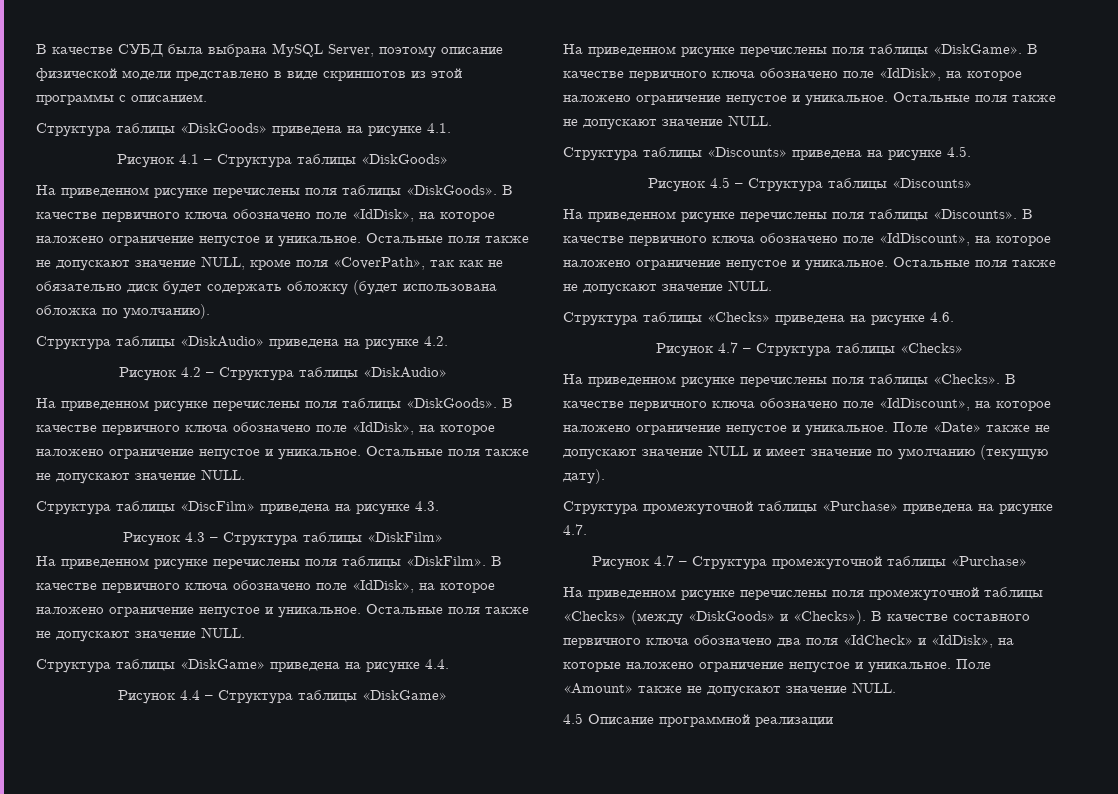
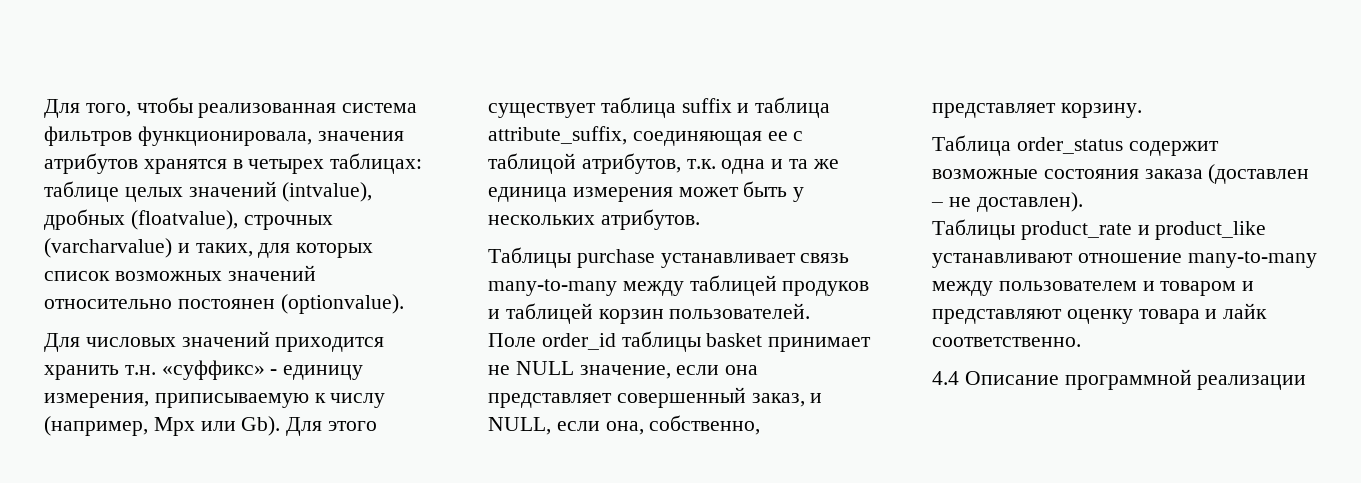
[36,43,503,58] [36,68,462,81] [36,94,207,105] [36,123,451,137] [117,154,448,168] [36,185,513,199] [36,209,495,222] [36,233,529,247] [36,256,503,271] [36,280,497,295] [36,304,210,319] [36,336,448,350] [118,367,447,381] [36,398,513,412] [36,422,495,435] [36,446,529,460] [36,469,245,484] [36,501,439,515] [122,532,443,546] [36,556,502,570] [36,580,495,593] [36,604,529,618] [36,627,245,642] [36,659,449,673] [118,690,447,704] [563,44,1038,58] [563,68,1022,81] [563,92,1056,106] [563,115,772,130] [563,146,971,161] [647,177,972,192] [563,209,1033,223] [563,233,1051,246] [563,257,1056,271] [563,280,772,295] [563,312,954,326] [656,342,963,357] [563,374,1016,388] [563,398,1051,411] [563,422,1050,436] [563,445,1048,460] [563,469,605,484] [563,501,1053,515] [563,524,587,535] [592,555,1027,570] [563,587,1043,601] [563,610,1030,625] [563,635,1014,648] [563,659,991,673] [563,682,896,697] [563,713,583,724] В качестве СУБД была выбрана MySQL Server, поэтому описание физической модели представлено в виде скриншотов из этой программы с описанием. // Структура таблицы «DiskGoods» приведена на рисунке 4.1. // Рисунок 4.1 – Структура таблицы «DiskGoods» // На приведенном рисунке перечислены поля таблицы «DiskGoods». В качестве первичного ключа обозначено поле «IdDisk», на которое наложено ограничение непустое и уникальное. Остальные поля также не допускают значение NULL, кроме поля «CoverPath», так как не обязательно диск будет содержать обложку (будет использована обложка по умолчанию). // Структура таблицы «DiskAudio» приведена на рисунке 4.2. // Рисунок 4.2 – Структура таблицы «DiskAudio» // На приведенном рисунке перечислены поля таблицы «DiskGoods». В качестве первичного ключа обозначено поле «IdDisk», на которое наложено ограничение непустое и уникальное. Остальные поля также не допускают значение NULL. // Структура таблицы «DiscFilm» приведена на рисунке 4.3. // Рисунок 4.3 – Структура таблицы «DiskFilm» // На приведенном рисунке перечислены поля таблицы «DiskFilm». В качестве первичного ключа обозначено поле «IdDisk», на которое наложено ограничение непустое и уникальное. Остальные поля также не допускают значение NULL. // Структура таблицы «DiskGame» приведена на рисунке 4.4. // Рисунок 4.4 – Структура таблицы «DiskGame» // На приведенном рисунке перечислены поля таблицы «DiskGame». В качестве первичного ключа обозначено поле «IdDisk», на которое наложено ограничение непустое и уникальное. Остальные поля также не допускают значение NULL. // Структура таблицы «Discounts» приведена на рисунке 4.5. // Рисунок 4.5 – Структура таблицы «Discounts» // На приведенном рисунке перечислены поля таблицы «Discounts». В качестве первичного ключа обозначено поле «IdDiscount», на которое наложено ограничение непустое и уникальное. Остальные поля также не допускают значение NULL. // Структура таблицы «Checks» приведена на рисунке 4.6. // Рисунок 4.7 – Структура таблицы «Checks» // На приведенном рисунке перечислены поля таблицы «Checks». В качестве первичного ключа обозначено поле «IdDiscount», на которое наложено ограничение непустое и уникальное. Поле «Date» также не допускают значение NULL и имеет значение по умолчанию (текущую дату). // Структура промежуточной таблицы «Purchase» приведена на рисунке 4.7. // Рисунок 4.7 – Структура промежуточной таблицы «Purchase» // На приведенном рисунке перечислены поля промежуточной таблицы «Checks» (между «DiskGoods» и «Checks»). В качестве составного первичного ключа обозначено два поля «IdCheck» и «IdDisk», на которые наложено ограничение непустое и уникальное. Поле «Amount» также не допускают значение NULL. // 4.5 -> [44,97,418,118] [44,126,404,146] [44,153,423,174] [44,181,373,202] [44,209,333,230] [44,238,374,258] [44,265,316,281] [44,294,404,314] [44,331,385,352] [44,360,364,380] [44,393,386,408] [44,416,378,436] [488,97,831,118] [488,126,804,146] [488,153,839,174] [488,181,805,202] [488,209,700,230] [488,247,850,268] [488,275,870,296] [488,303,811,324] [488,331,872,352] [488,361,759,379] [488,387,823,408] [488,415,761,435] [932,103,1142,118] [932,135,1219,156] [932,164,1310,184] [931,192,1083,212] [932,219,1267,240] [932,251,1317,268] [932,281,1255,296] [932,303,1268,324] [932,337,1081,347] [932,371,959,385] Для того, чтобы реализованная система фильтров функционировала, значения атрибутов хранятся в четырех таблицах: таблице целых значений (intvalue), дробных (floatvalue), строчных (varcharvalue) и таких, для которых список возможных значений относительно постоянен (optionvalue). // Для числовых значений приходится хранить т.н. «суффикс» - единицу измерения, приписываемую к числу (например, Mpx или Gb). Для этого существует таблица suffix и таблица attribute_suffix, соединяющая ее с таблицой атрибутов, т.к. одна и та же единица измерения может быть у нескольких атрибутов. // Таблицы purchase устанавливает связь many-to-many между таблицей продуков и таблицей корзин пользователей. // Поле order_id таблицы basket принимает не NULL значение, если она представляет совершенный заказ, и NULL, если она, собственно, представляет корзину. // Таблица order_status содержит возможные состояния заказа (доставлен – не доставлен). // Таблицы product_rate и product_like устанавливают отношение many-to-many между пользователем и товаром и представляют оценку товара и лайк соответственно. // 4.4

